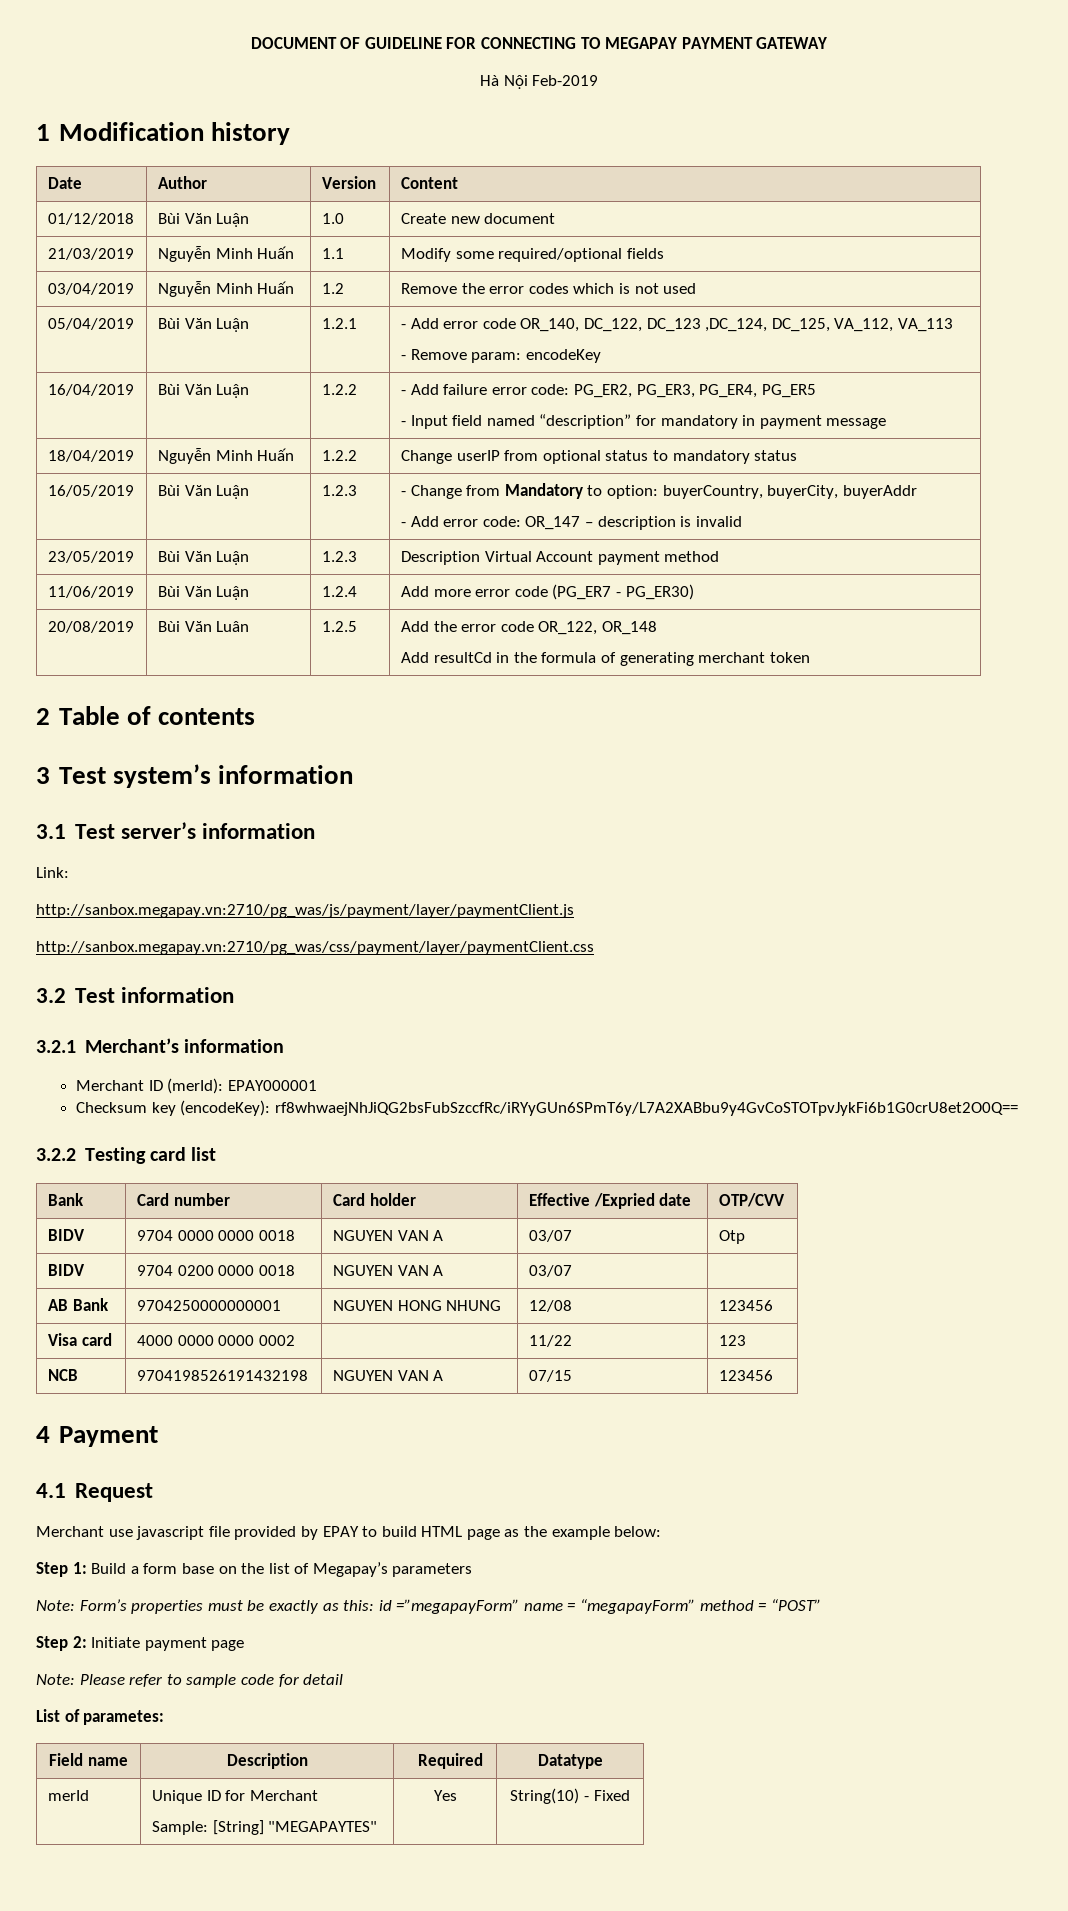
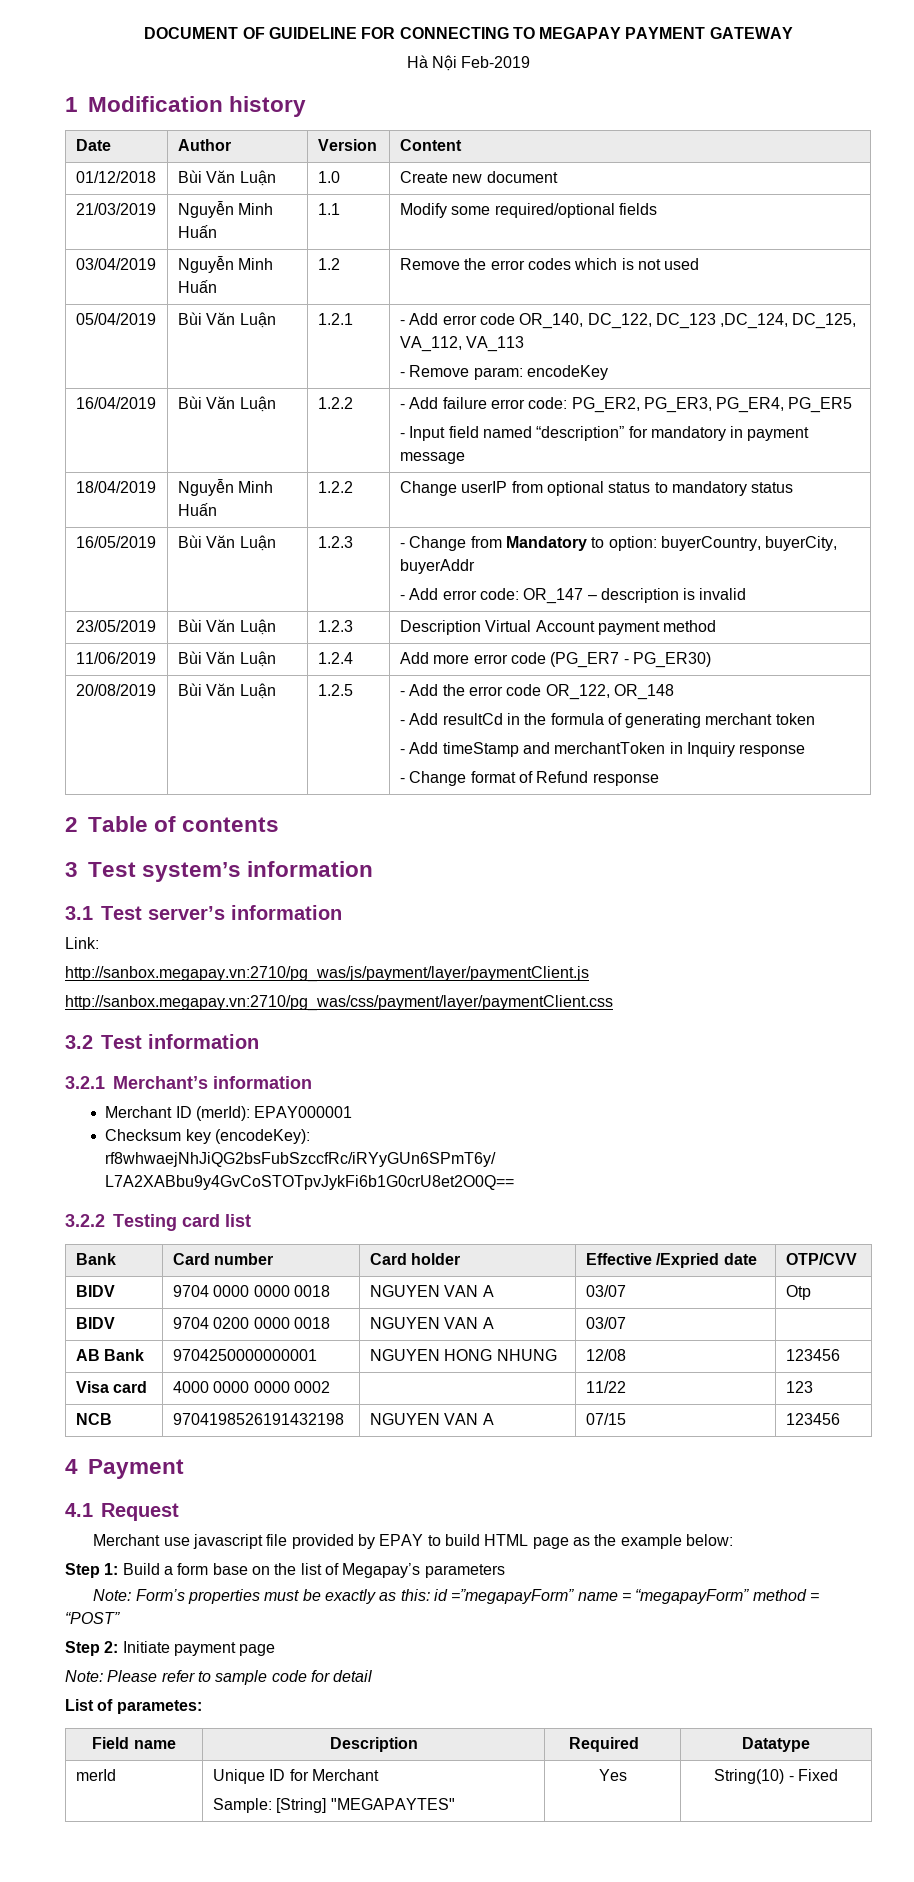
[216,621,250,632] Luân -> [239,683,276,699] Luận
(357, 626) none -> [399,691,405,696] -
(657, 628) none -> [399,720,405,725] -
(810, 657) none -> [399,742,806,757] [399,771,659,786] // - Add timeStamp and merchantToken in Inquiry response // - Change format of Refund response

